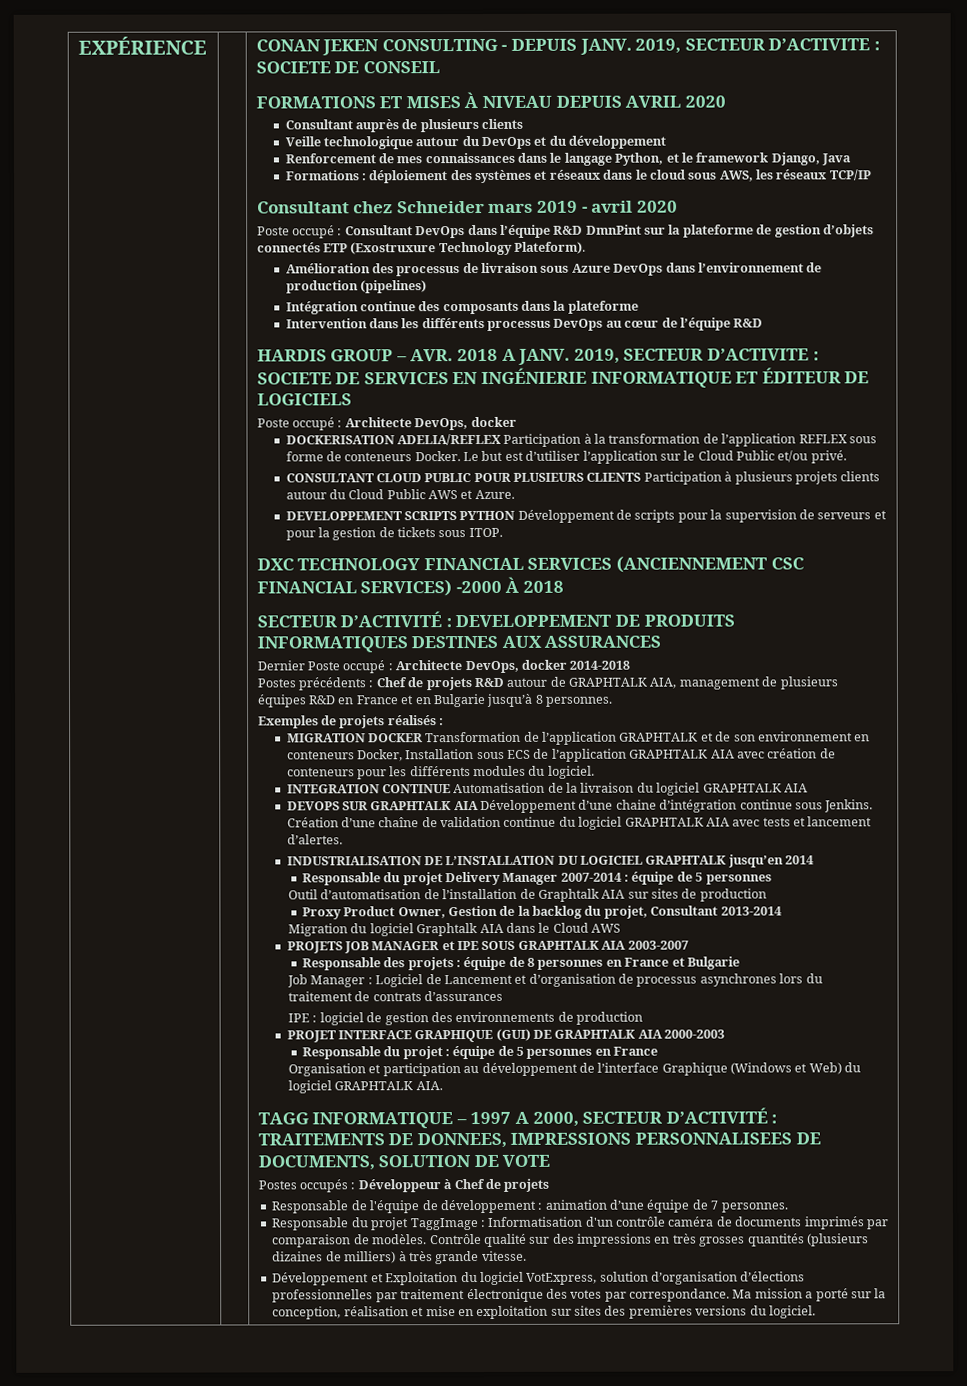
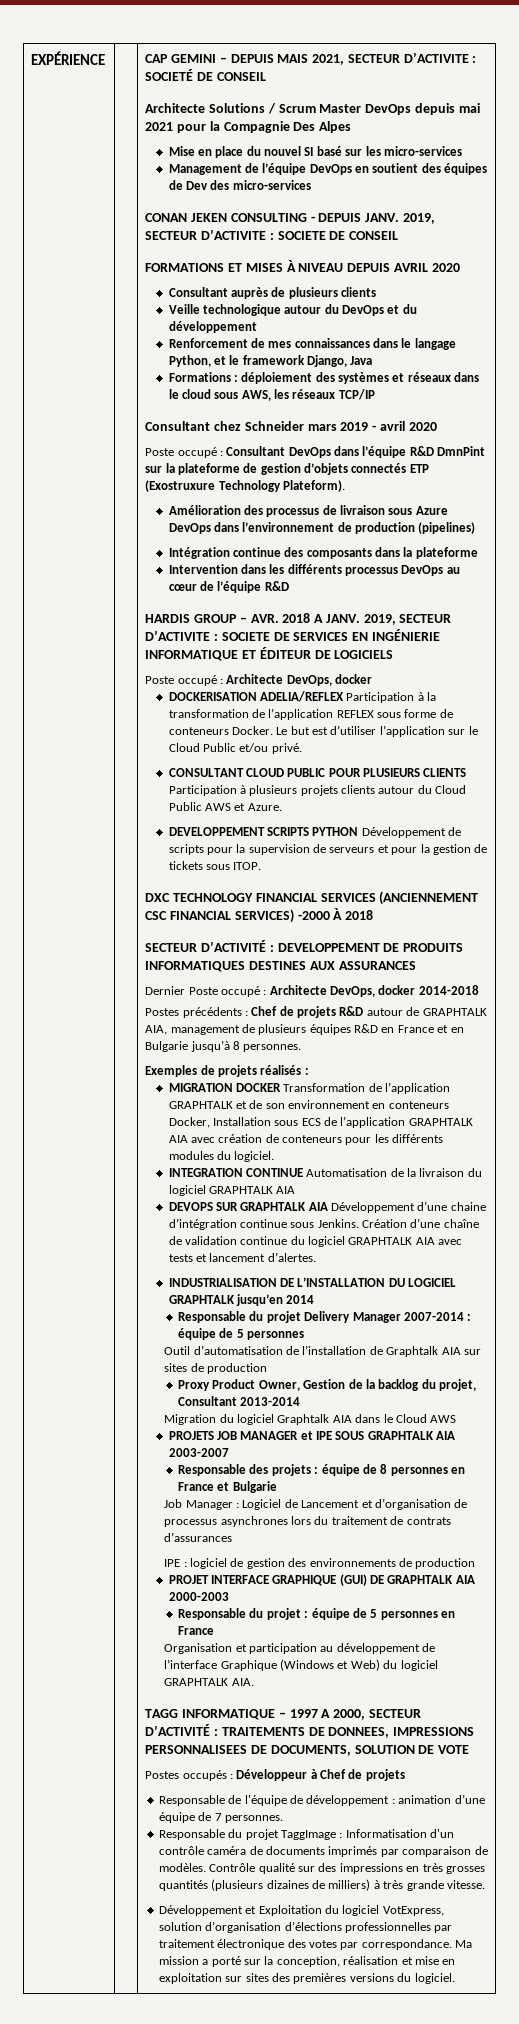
(207, 45) none -> [145,52,477,65] [145,69,266,81] [145,103,480,115] [145,121,352,133] [168,146,462,158] [168,163,488,175] [168,180,311,190] CAP GEMINI – DEPUIS MAIS 2021, SECTEUR D’ACTIVITE : SOCIETÉ DE CONSEIL // Architecte Solutions / Scrum Master DevOps depuis mai 2021 pour la Compagnie Des Alpes // Mise en place du nouvel SI basé sur les micro-services // Management de l’équipe DevOps en soutient des équipes de Dev des micro-services //

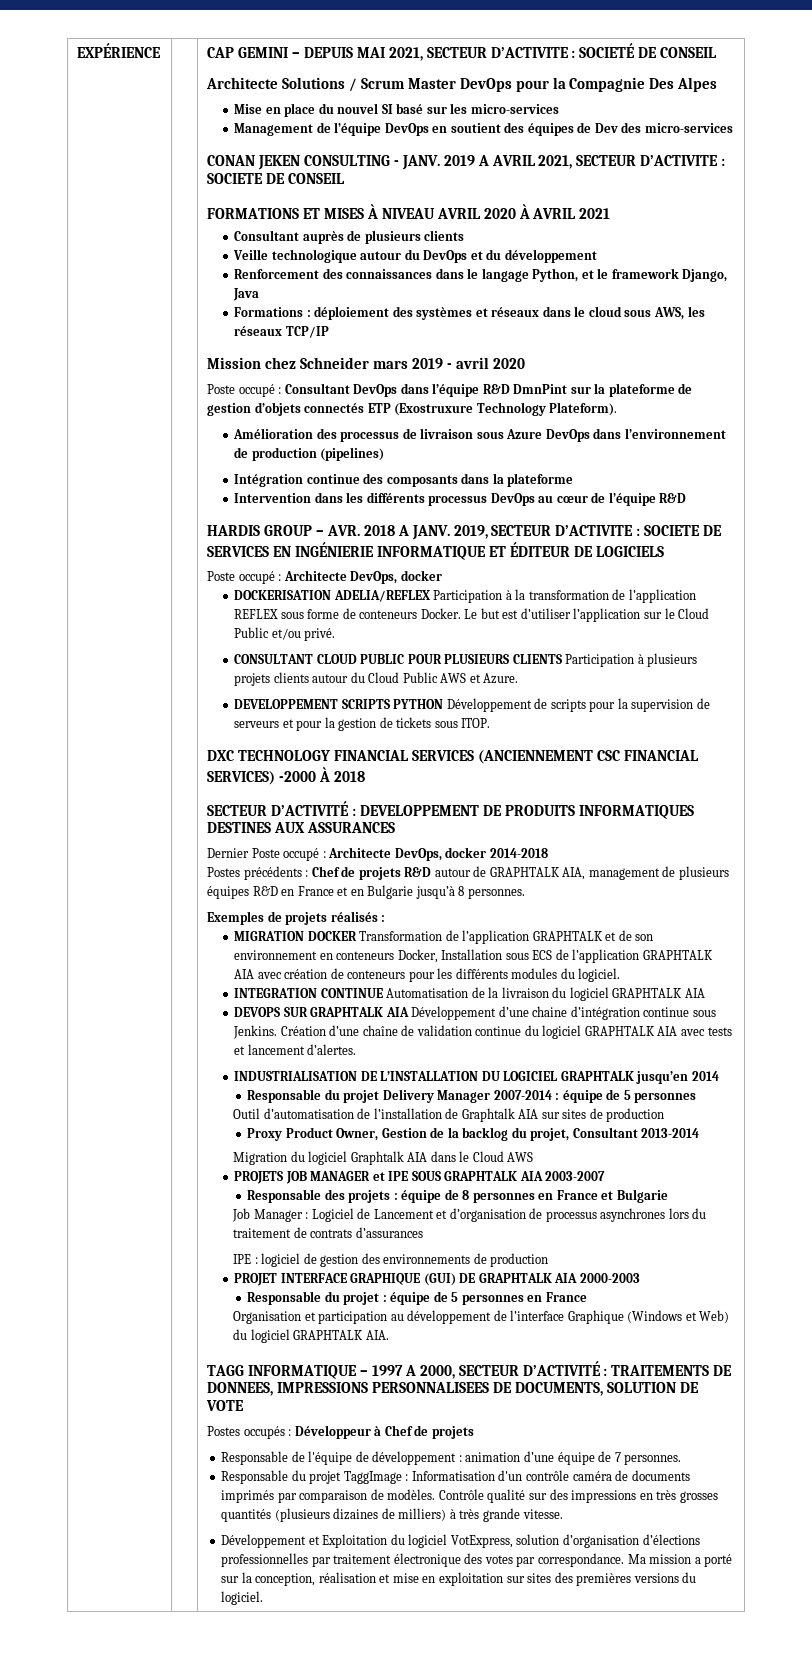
[277,54,309,63] MAIS -> [356,47,385,58] MAI
[414,103,480,115] [145,122,174,131] depuis mai 2021 -> (512, 85) none
[318,213,435,224] DEPUIS JANV. 2019, -> [401,155,573,170] JANV. 2019 A AVRIL 2021,
[347,263,391,272] DEPUIS -> (435, 213) none
(460, 267) none -> [518,204,611,219] À AVRIL 2021
[250,338,292,348] de mes -> [322,268,343,279] des
[145,421,211,431] Consultant -> [207,357,262,369] Mission

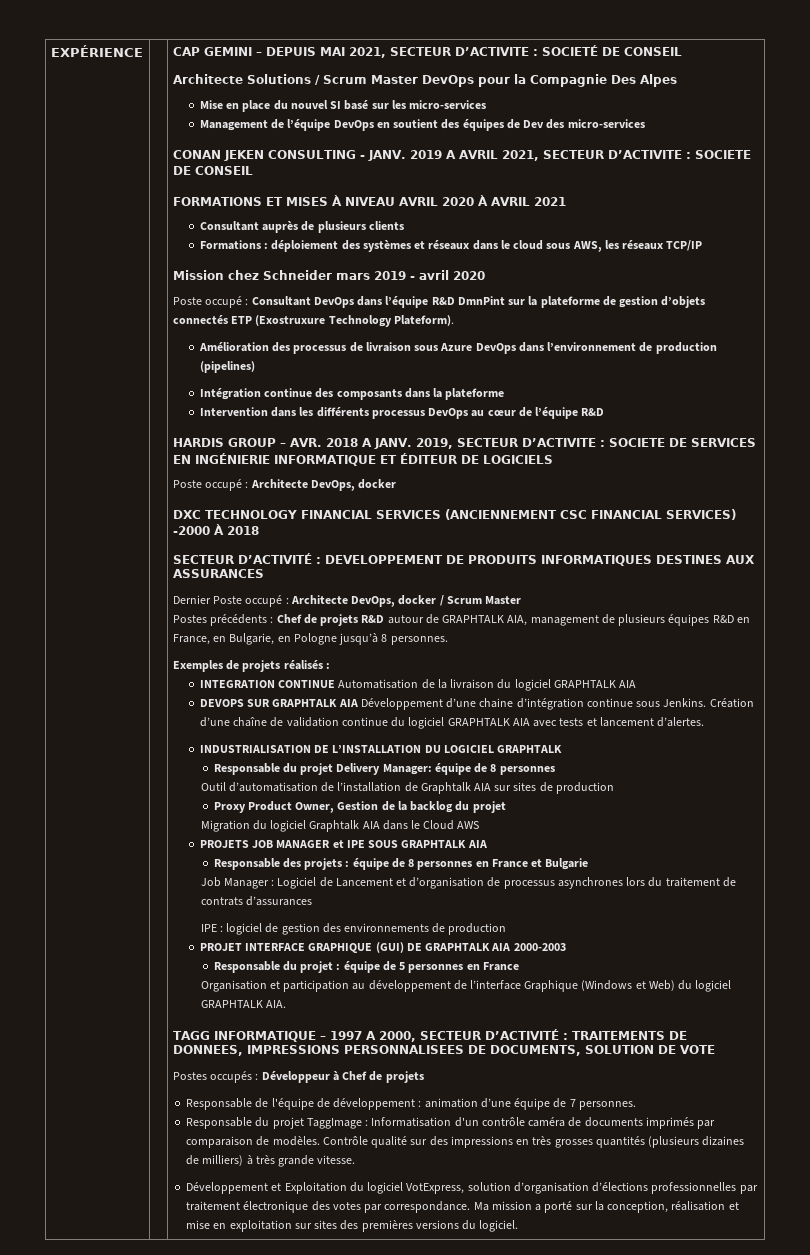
[233,249,597,263] [234,268,728,282] [233,288,260,301] // Veille technologique autour du DevOps et du développement // Renforcement des connaissances dans le langage Python, et le framework Django, Java -> (404, 225) none
[234,589,696,603] [234,608,710,622] [234,627,336,641] [234,653,698,667] [234,672,519,686] [234,698,710,712] [234,717,491,731] // DOCKERISATION ADELIA/REFLEX Participation à la transformation de l’application REFLEX sous forme de conteneurs Docker. Le but est d’utiliser l’application sur le Cloud Public et/ou privé. // CONSULTANT CLOUD PUBLIC POUR PLUSIEURS CLIENTS Participation à plusieurs projets clients autour du Cloud Public AWS et Azure. // DEVELOPPEMENT SCRIPTS PYTHON Développement de scripts pour la supervision de serveurs et pour la gestion de tickets sous ITOP. -> (397, 484) none
[489,848,548,858] 2014-2018 -> [439,595,522,606] / Scrum Master
[297,885,414,899] France et en Bulgarie -> [172,633,337,645] France, en Bulgarie, en Pologne
[234,930,654,944] [234,949,713,963] [234,968,621,982] // MIGRATION DOCKER Transformation de l’application GRAPHTALK et de son environnement en conteneurs Docker, Installation sous ECS de l’application GRAPHTALK AIA avec création de conteneurs pour les différents modules du logiciel. -> (330, 666) none
[636,1071,719,1084] jusqu’en 2014 -> (563, 749) none
[437,1089,631,1103] Manager 2007-2014 : équipe de 5 -> [382,763,497,775] Manager: équipe de 8
[530,1127,700,1141] projet, Consultant 2013-2014 -> [472,801,506,813] projet
[545,1171,606,1181] 2003-2007 -> (487, 844) none

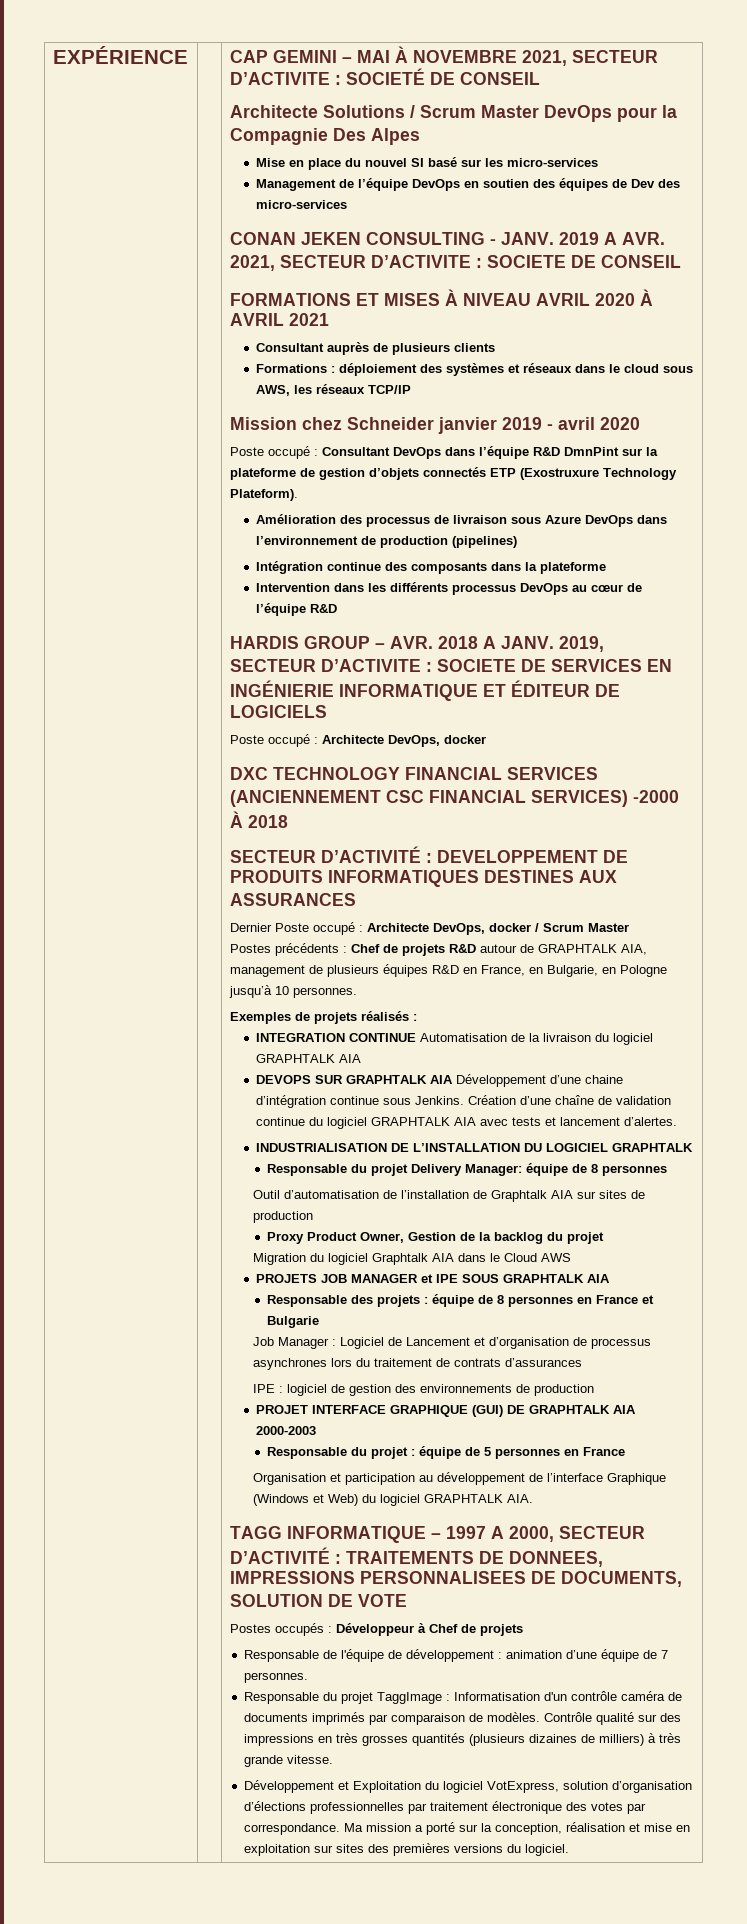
[265,47,345,56] DEPUIS MAI -> [356,46,517,63] MAI À NOVEMBRE
[393,119,439,128] soutient -> [482,179,529,188] soutien
[458,150,498,159] AVRIL -> [621,232,665,245] AVR.
[335,273,370,280] mars -> [437,417,497,434] janvier
[381,634,388,642] 8 -> [274,986,289,995] 10

